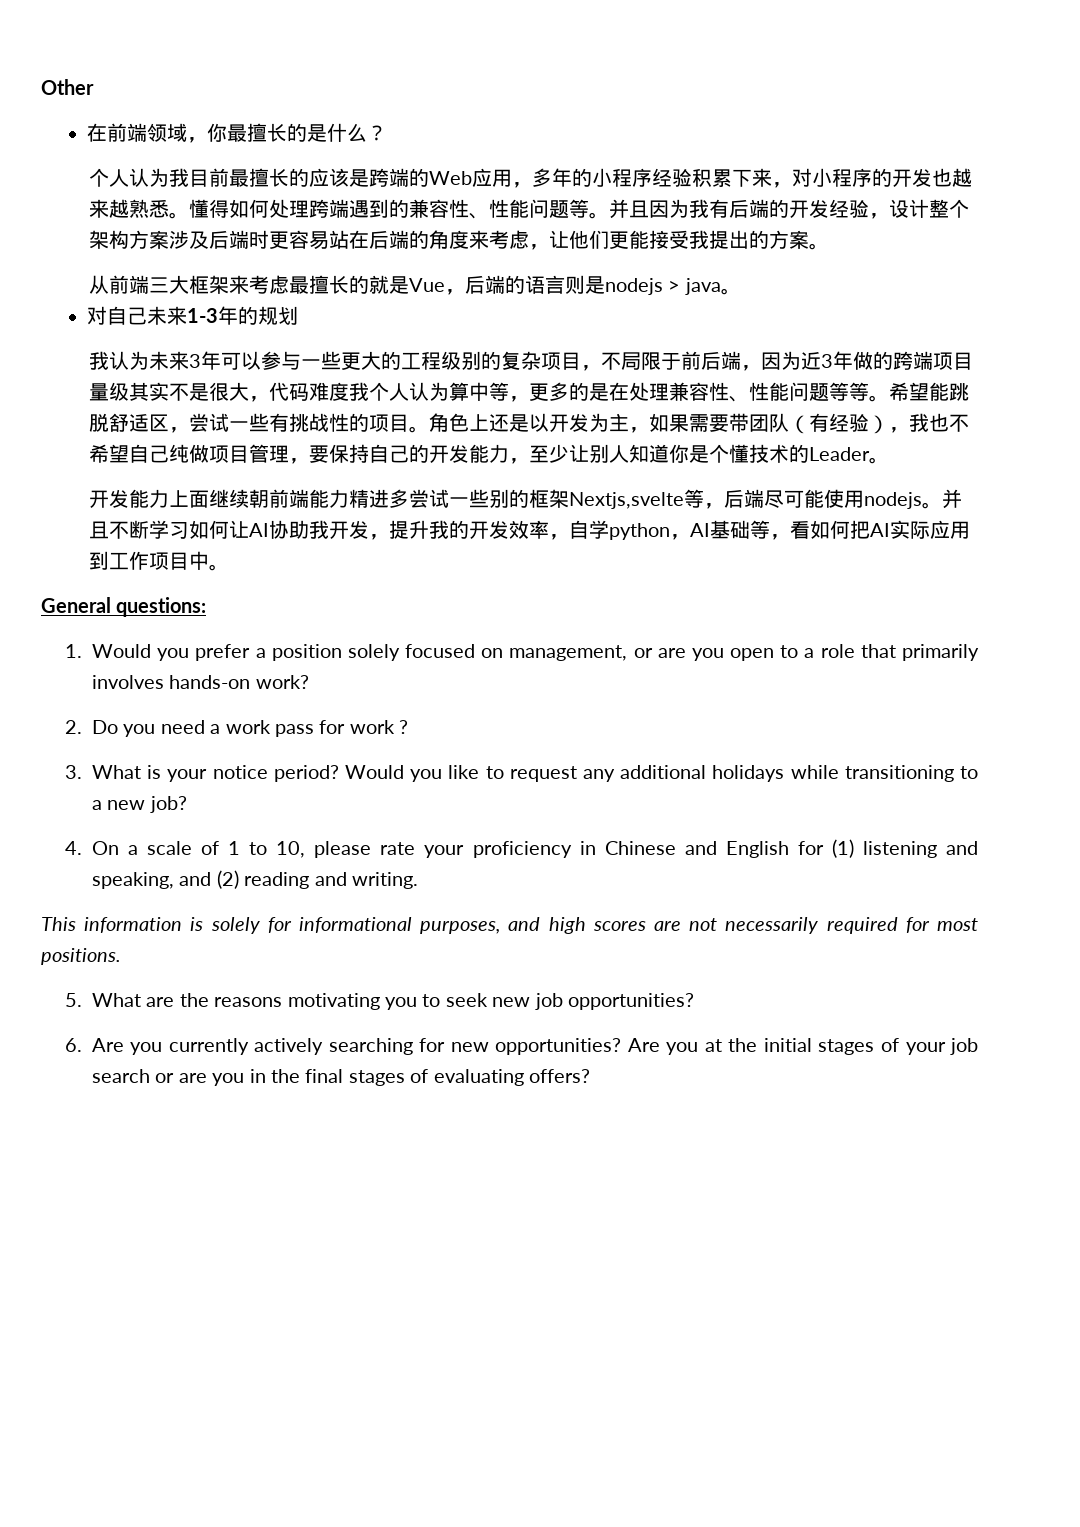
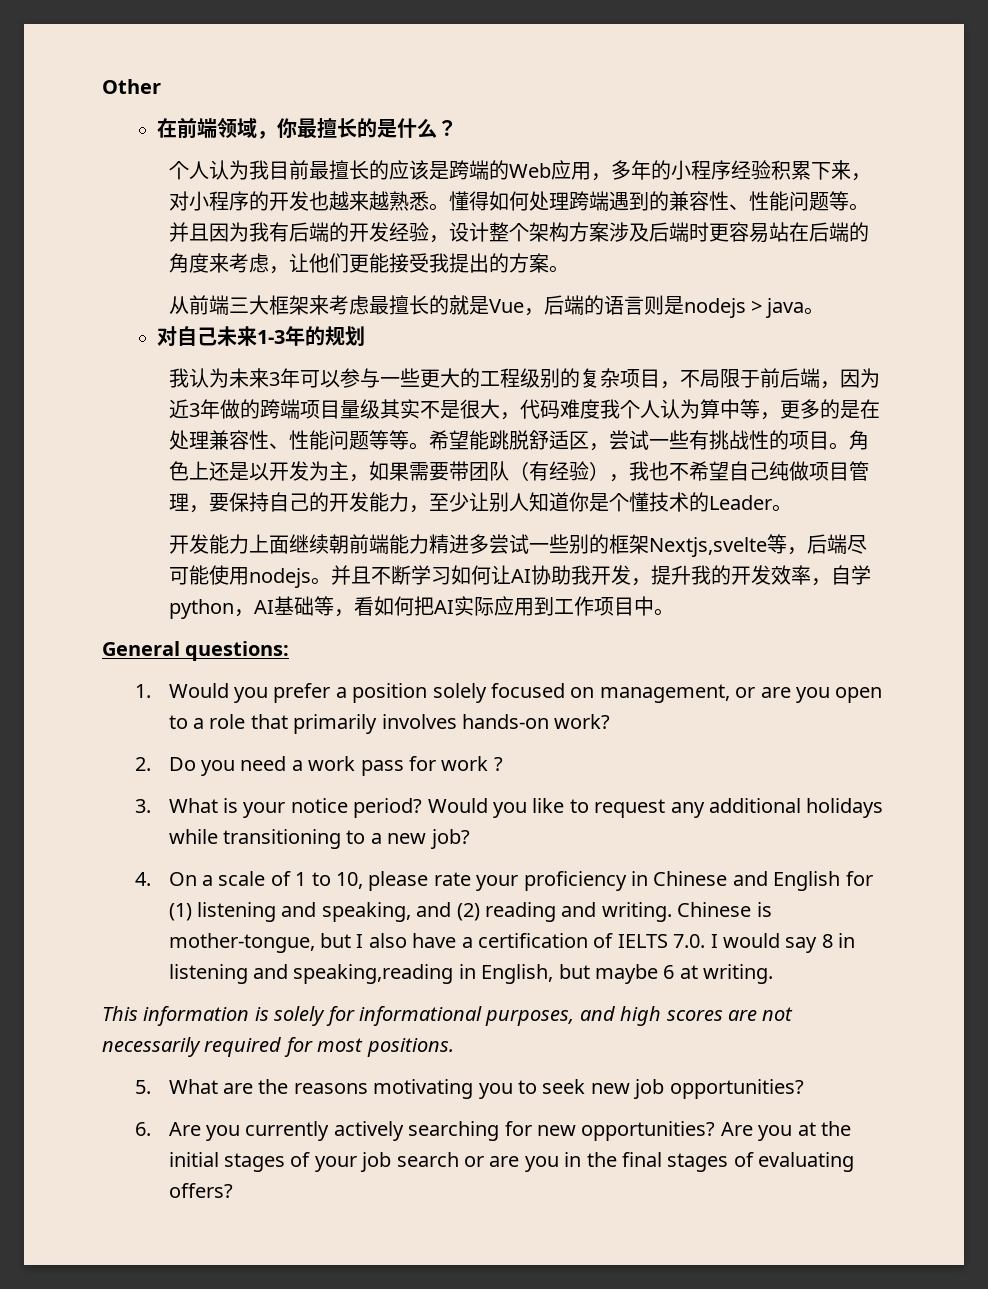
(418, 880) none -> [677,902,772,917] [168,933,856,953] [168,964,774,984] Chinese is mother-tongue, but I also have a certification of IELTS 7.0. I would say 8 in listening and speaking,reading in English, but maybe 6 at writing.

